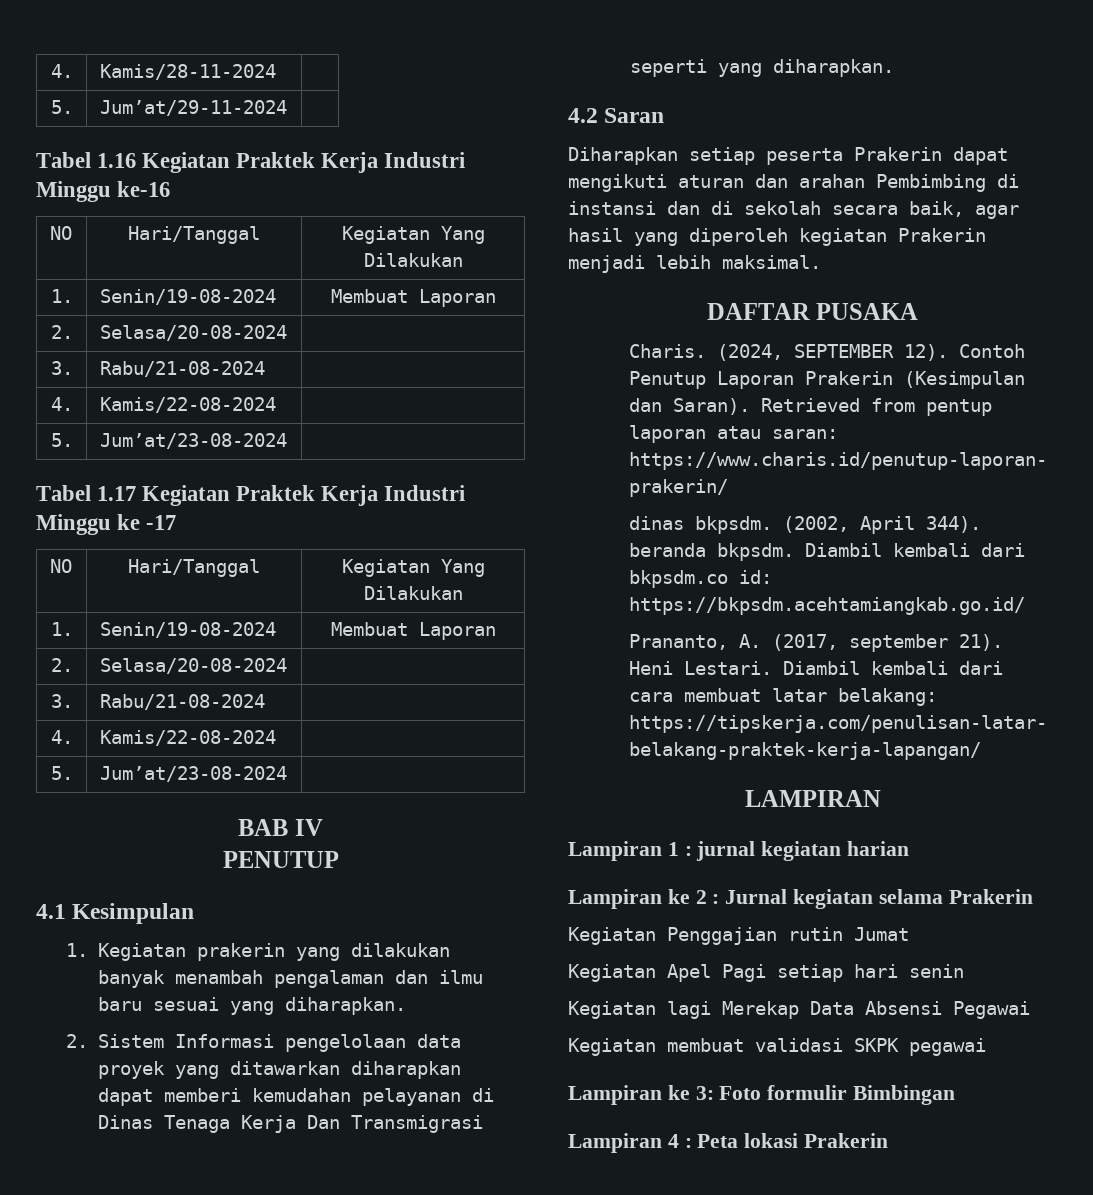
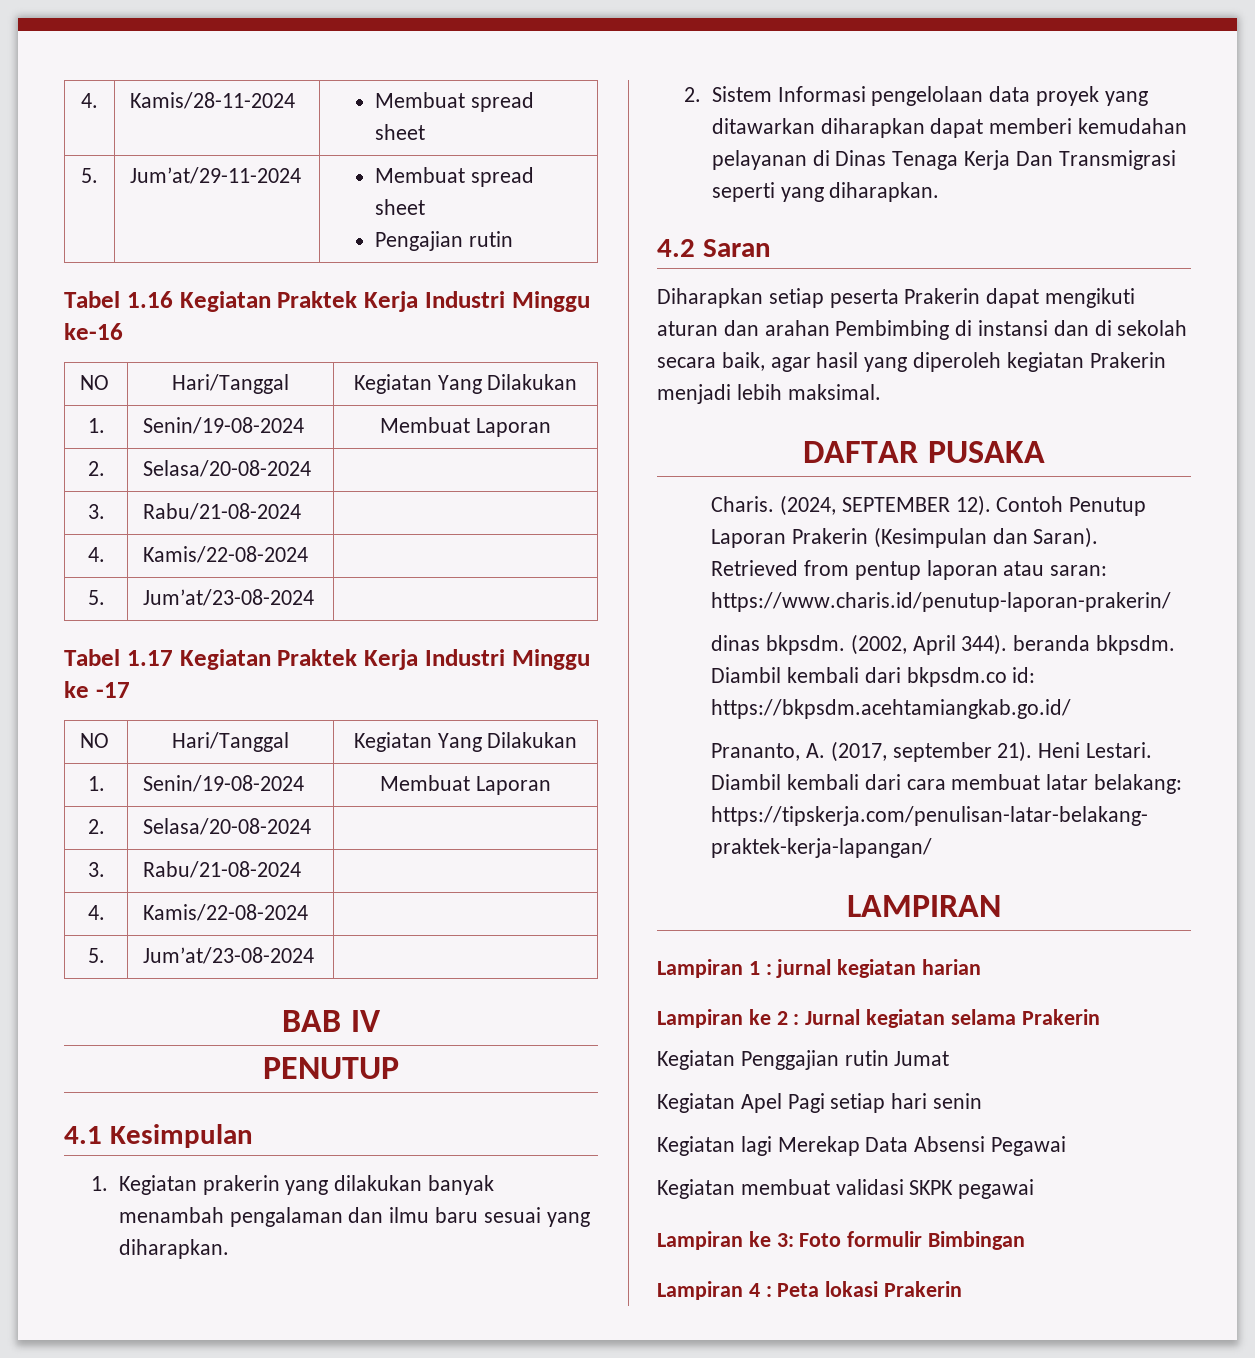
(276, 72) none -> [375,92,535,112] [375,124,426,140] Membuat spread sheet
(287, 108) none -> [375,167,535,187] [375,199,426,215] [375,231,514,251] Membuat spread sheet // Pengajian rutin

